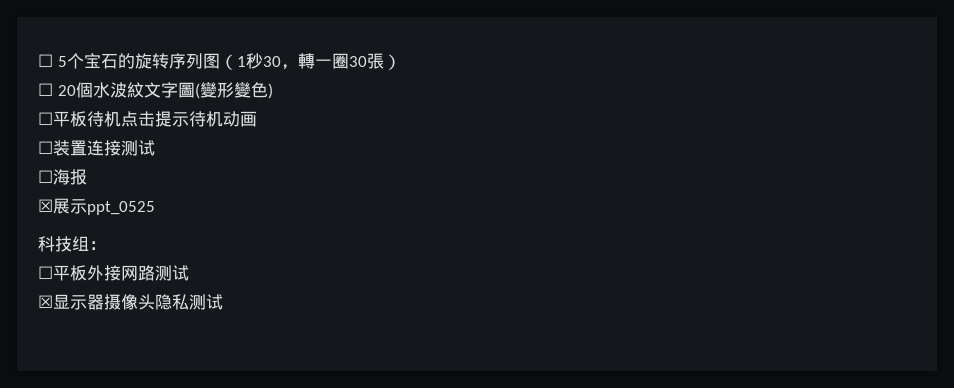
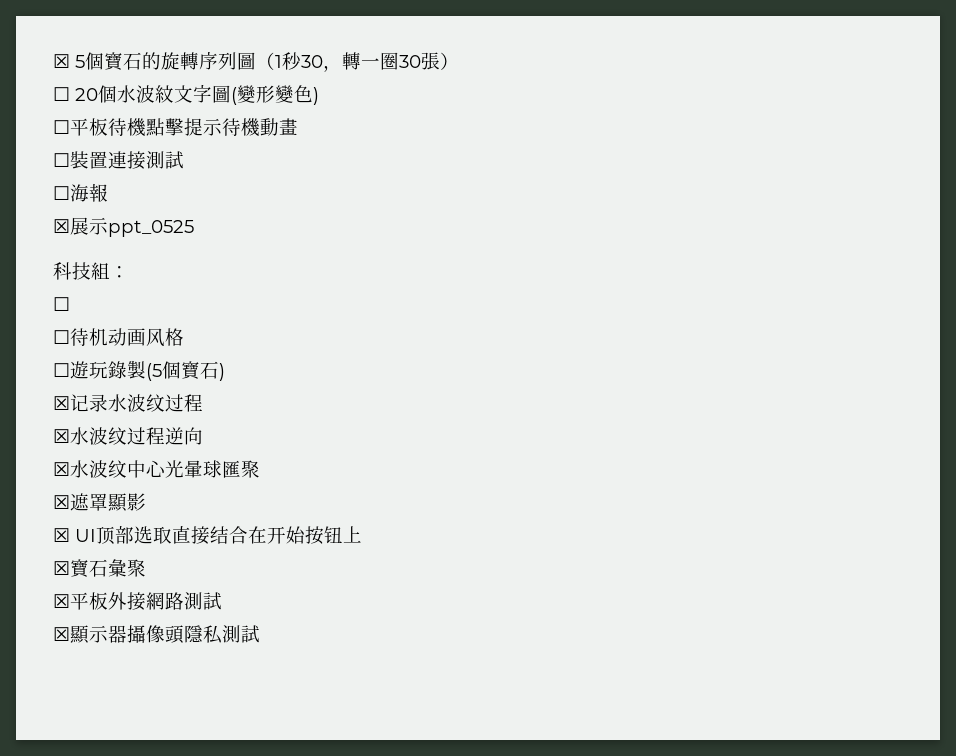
[38,53,220,69] ☐ 5个宝石的旋转序列图 -> [53,52,256,71] ☒ 5個寶石的旋轉序列圖
[104,111,257,127] [38,140,155,156] 机点击提示待机动画 // ☐装置连接测试 -> [127,118,298,137] [53,151,184,170] 機點擊提示待機動畫 // ☐裝置連接測試
[70,169,87,185] 报 -> [89,183,108,202] 報
[72,236,89,251] 组 -> [91,262,110,280] 組
[53,265,189,281] [38,294,223,310] 平板外接网路测试 // ☒显示器摄像头隐私测试 -> [53,328,184,347] [53,360,225,381] [53,394,203,412] [53,427,203,445] [53,460,260,478] [53,493,146,512] [53,526,362,545] [53,559,146,578] [53,592,222,611] [53,625,260,644] // ☐待机动画风格 // ☐遊玩錄製(5個寶石) // ☒记录水波纹过程 // ☒水波纹过程逆向 // ☒水波纹中心光暈球匯聚 // ☒遮罩顯影 // ☒ UI顶部选取直接结合在开始按钮上 // ☒寶石彙聚 // ☒平板外接網路測試 // ☒顯示器攝像頭隱私測試

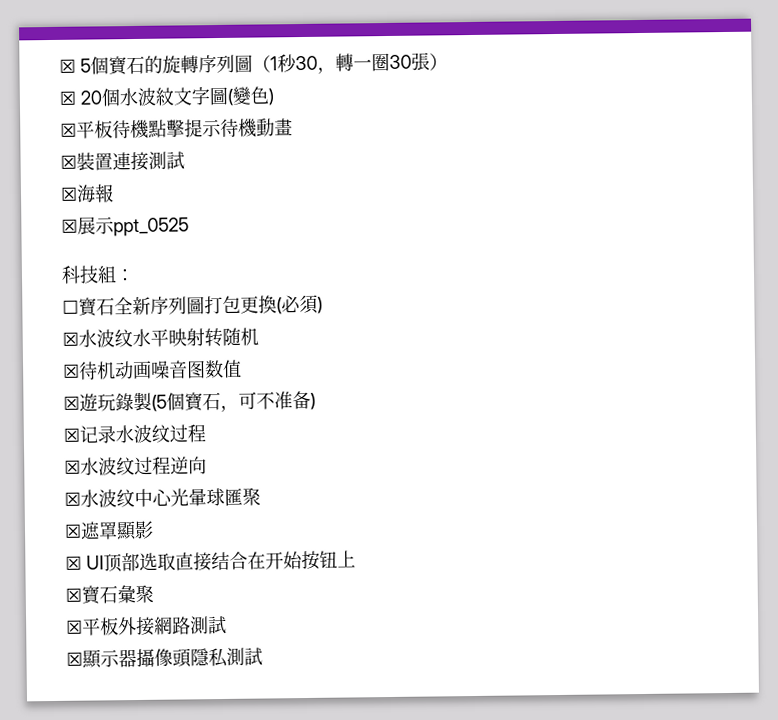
[53,87,70,101] ☐ -> [59,90,76,105] ☒
[256,85,294,103] 形變 -> (251, 95) none
[53,120,70,134] ☐ -> [60,122,77,137] ☒
[53,153,70,167] ☐ -> [60,154,77,169] ☒
[53,186,70,200] ☐ -> [60,186,78,201] ☒
[53,328,184,347] [53,363,70,377] // ☐待机动画风格 // ☐ -> [78,294,323,317] [62,327,259,348] [63,359,242,380] [63,395,80,410] 寶石全新序列圖打包更換(必須) // ☒水波纹水平映射转随机 // ☒待机动画噪音图数值 // ☒
(219, 370) none -> [220,390,311,413] ，可不准备

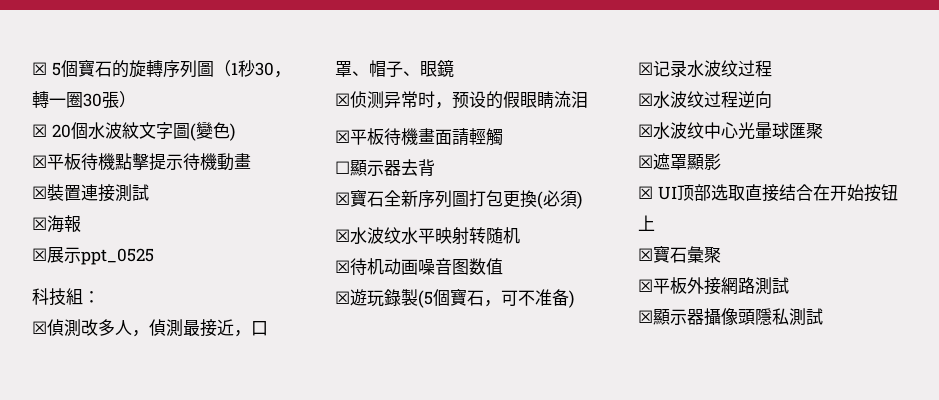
[62,299,79,314] ☐ -> [32,319,268,337] [335,60,454,78] [335,91,588,109] [335,128,503,146] [335,159,435,176] [335,192,350,205] ☒偵測改多人，偵測最接近，口罩、帽子、眼鏡 // ☒侦测异常时，预设的假眼睛流泪 // ☒平板待機畫面請輕觸 // ☐顯示器去背 // ☒

